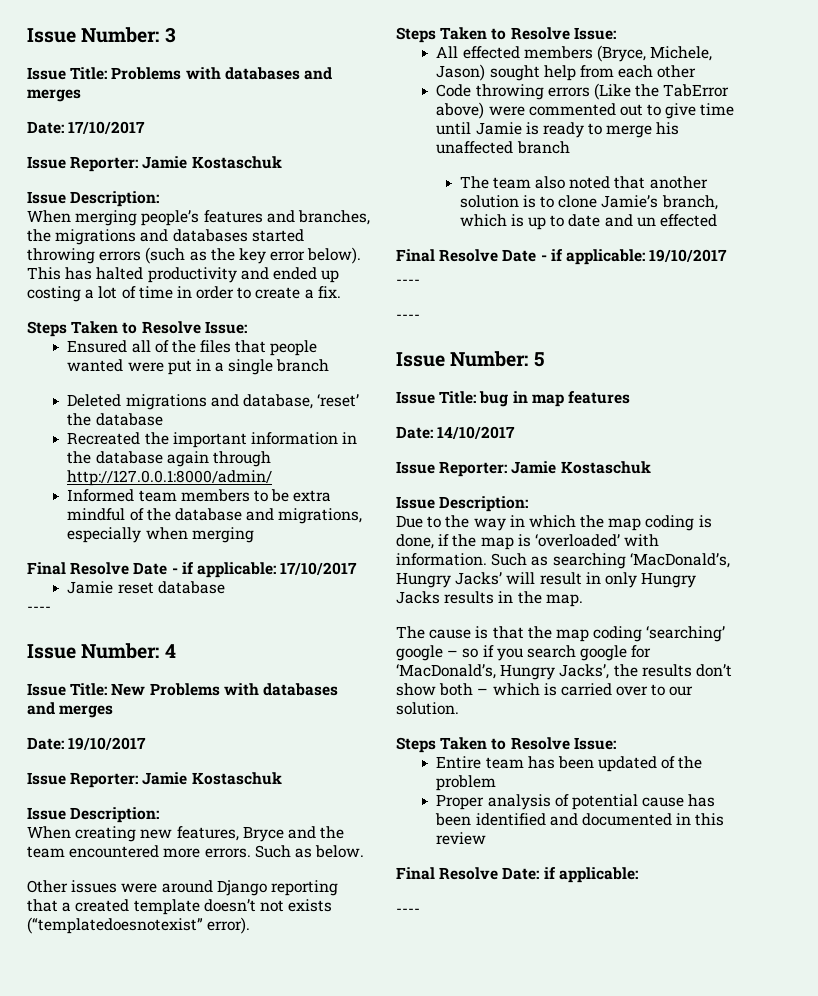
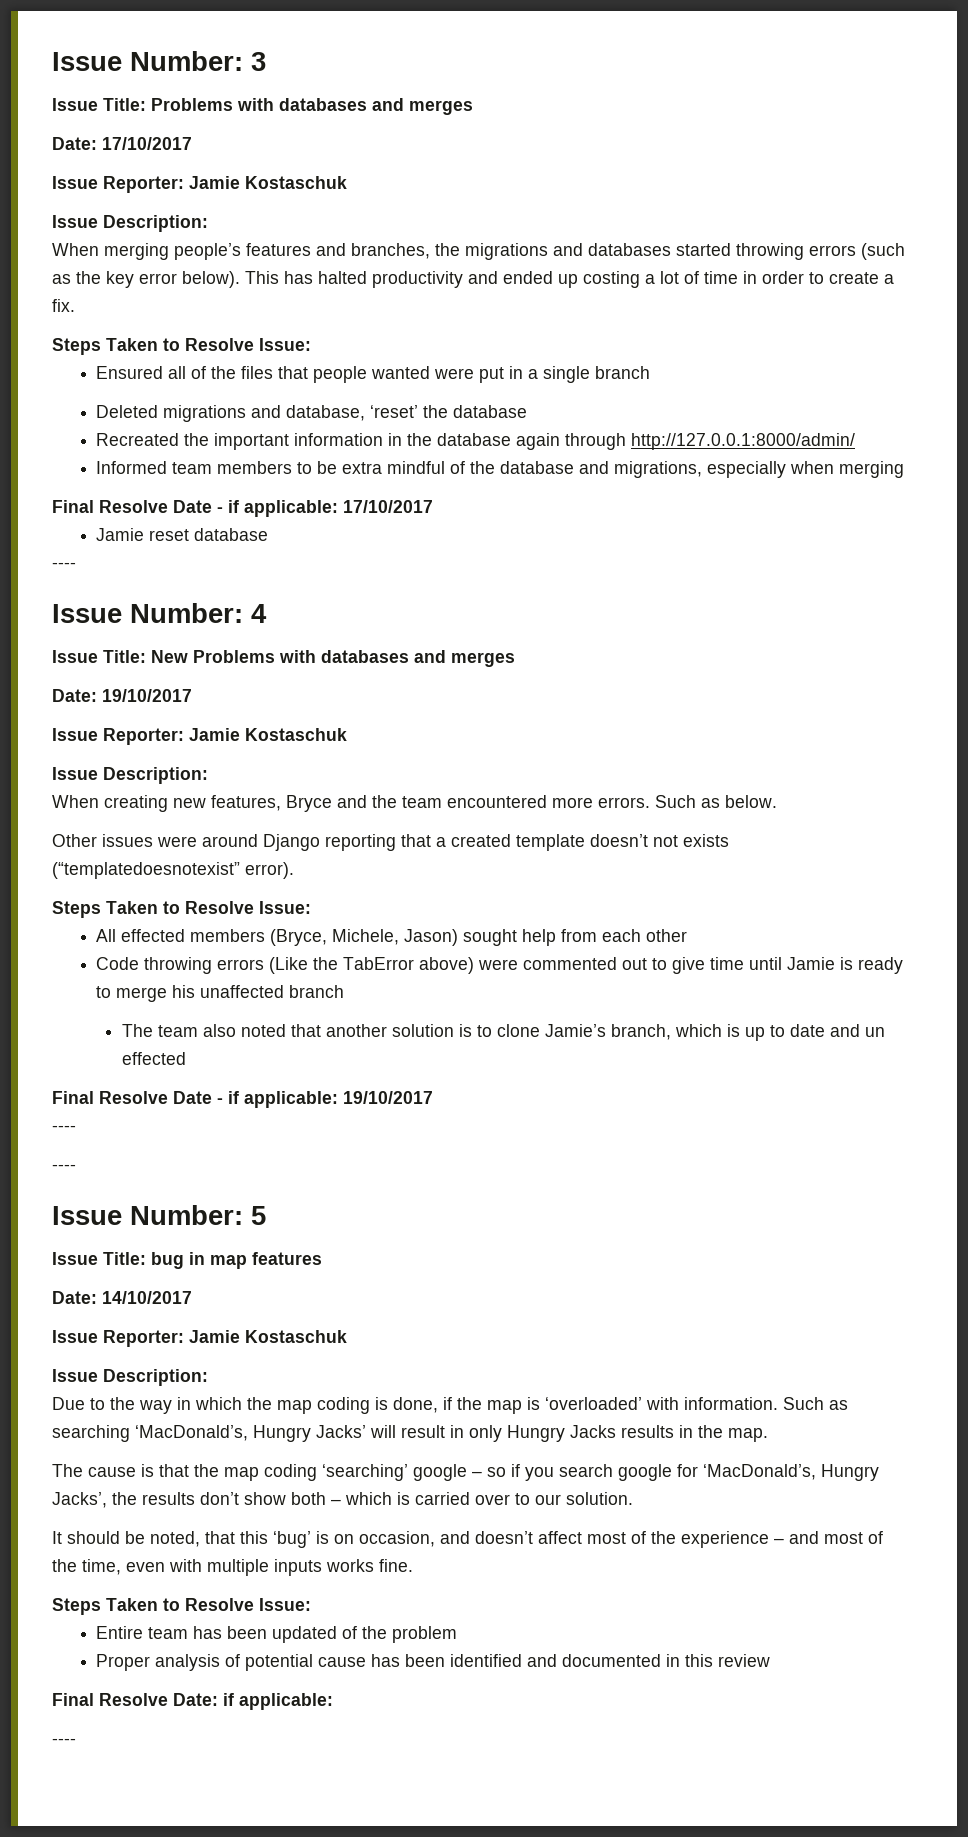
(459, 708) none -> [52,1531,883,1548] [52,1559,413,1576] // It should be noted, that this ‘bug’ is on occasion, and doesn’t affect most of the experience – and most of the time, even with multiple inputs works fine.

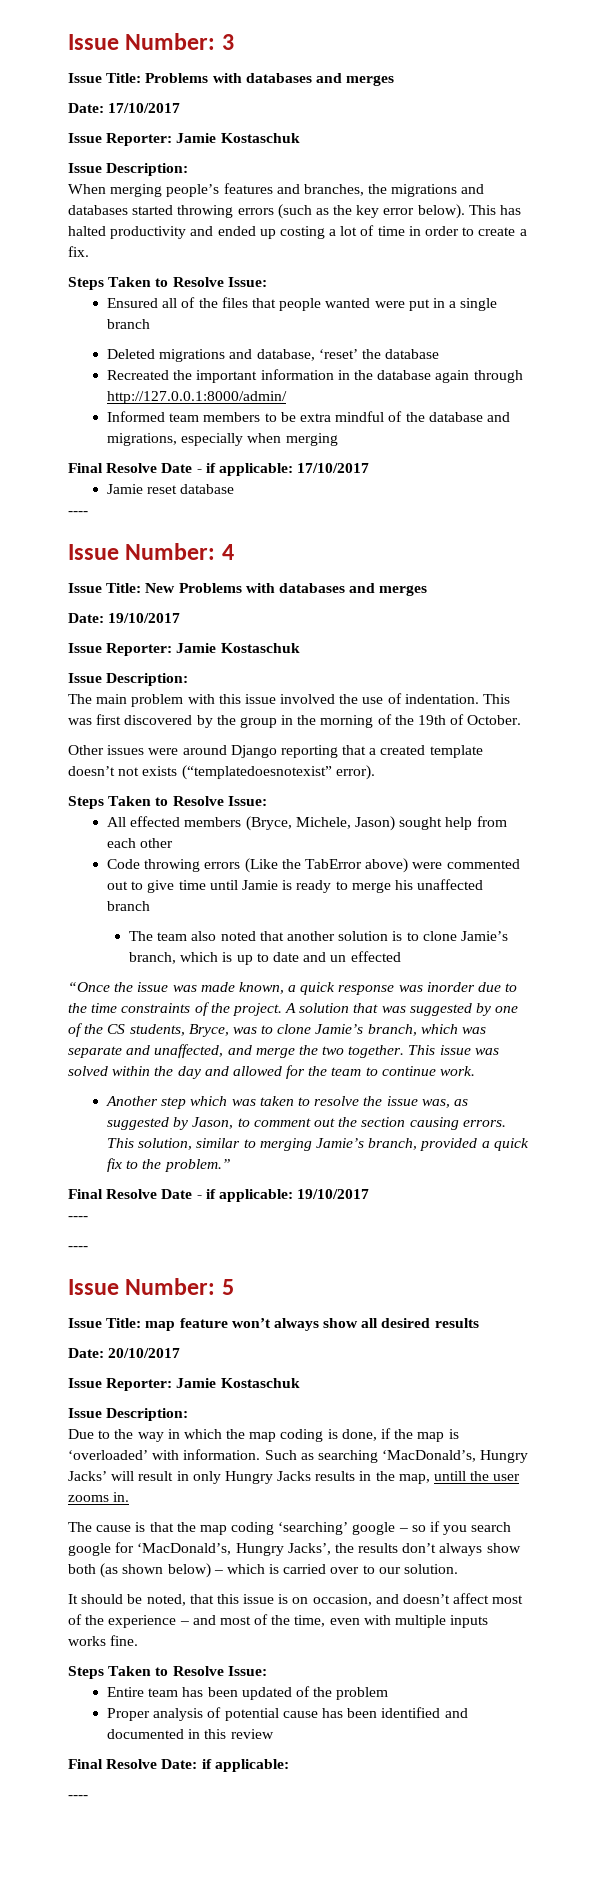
[52,795,777,812] When creating new features, Bryce and the team encountered more errors. Such as below. -> [68,693,511,707] [68,714,522,728] The main problem with this issue involved the use of indentation. This was first discovered by the group in the morning of the 19th of October.
(186, 1058) none -> [68,982,518,995] [68,1002,519,1016] [68,1023,487,1037] [68,1044,499,1058] [68,1065,476,1079] [106,1096,468,1109] [107,1117,506,1130] [107,1138,529,1151] [107,1158,231,1172] // “Once the issue was made known, a quick response was inorder due to the time constraints of the project. A solution that was suggested by one of the CS students, Bryce, was to clone Jamie’s branch, which was separate and unaffected, and merge the two together. This issue was solved within the day and allowed for the team to continue work. // Another step which was taken to resolve the issue was, as suggested by Jason, to comment out the section causing errors. This solution, similar to merging Jamie’s branch, provided a quick fix to the problem.”
[151,1252,322,1269] [52,1291,192,1304] bug in map features // Date: 14/10/2017 -> [145,1318,479,1331] [68,1348,181,1358] map feature won’t always show all desired results // Date: 20/10/2017
[728,1428,768,1442] map. -> [398,1471,521,1484] [68,1492,130,1502] map, untill the user zooms in.
(239, 1498) none -> [439,1543,483,1556] always
(326, 1498) none -> [100,1563,211,1578] (as shown below)
[273,1531,311,1548] ‘bug’ -> [243,1594,275,1604] issue

